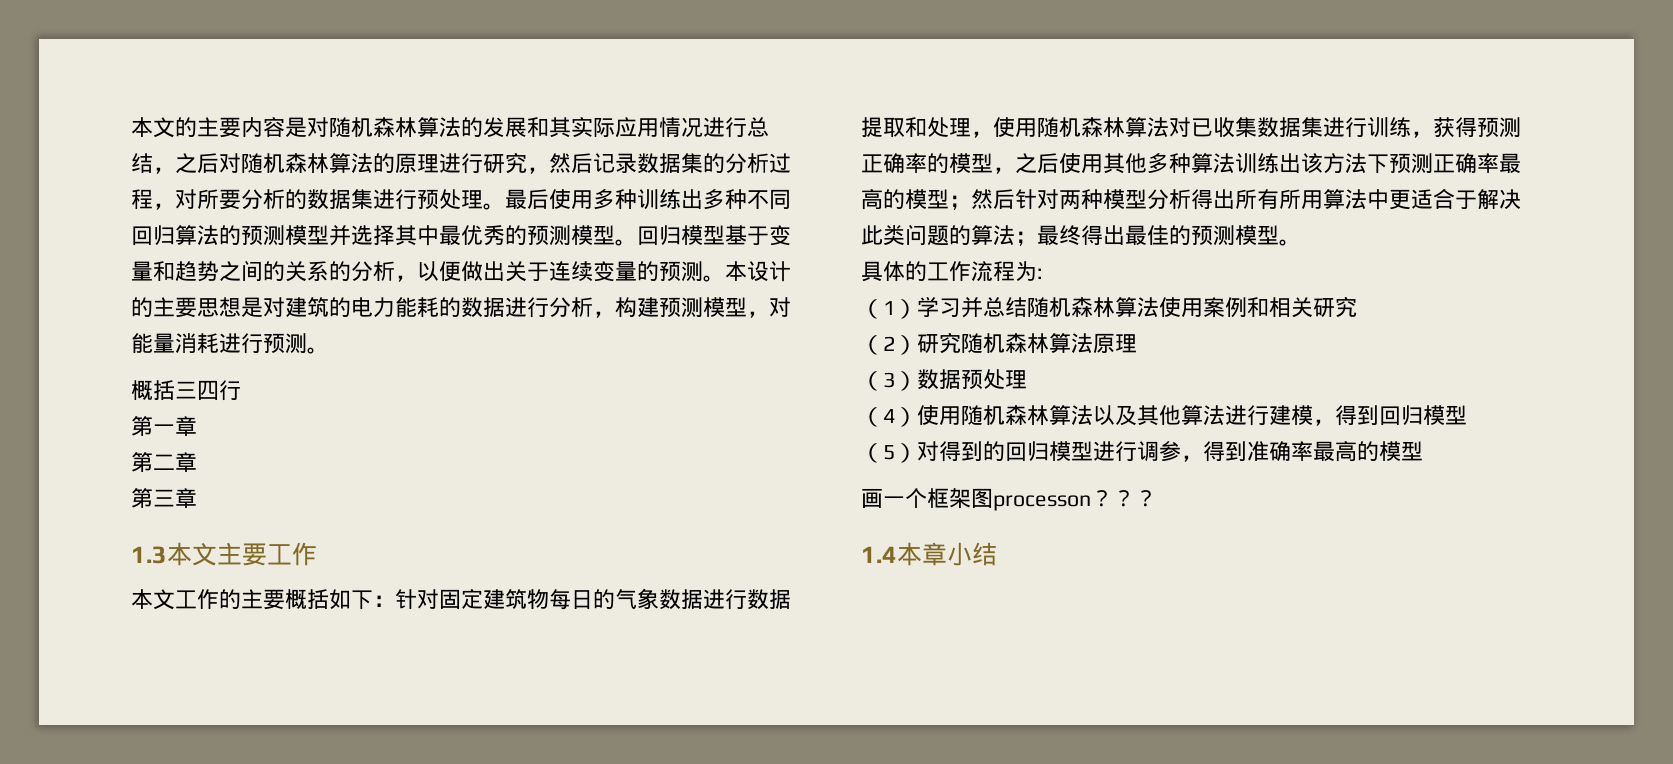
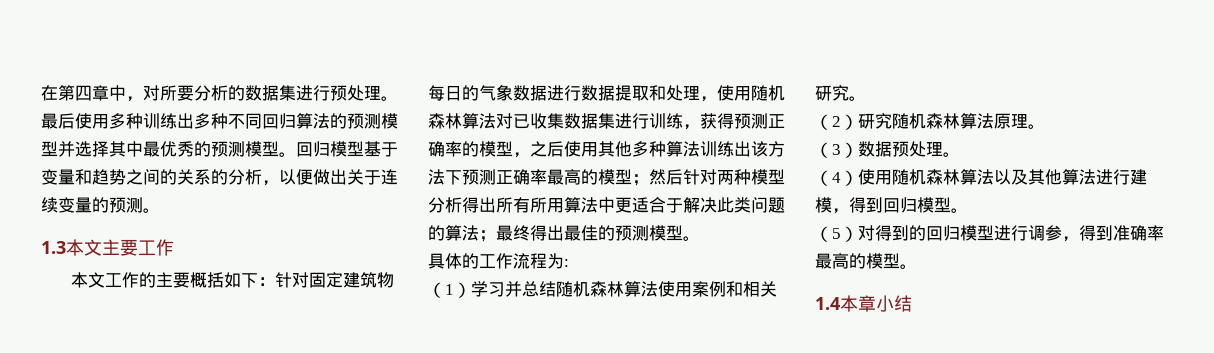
[131,117,769,138] [131,152,791,174] [131,189,153,209] 本文的主要内容是对随机森林算法的发展和其实际应用情况进行总结，之后对随机森林算法的原理进行研究，然后记录数据集的分析过程 -> [41,85,126,101] 在第四章中
[725,261,791,282] [131,297,791,318] [131,333,329,354] [131,380,241,401] [131,416,197,436] [131,452,197,472] [131,488,197,508] 本设计的主要思想是对建筑的电力能耗的数据进行分析，构建预测模型，对能量消耗进行预测。 // 概括三四行 // 第一章 // 第二章 // 第三章 -> (160, 210) none
(1357, 307) none -> [849,96,866,101] 。
(1137, 343) none -> [1028,124,1045,129] 。
(1027, 379) none -> [943,152,960,157] 。
(1467, 415) none -> [951,208,968,213] 。
[861,488,1157,511] // 画一个框架图processon？？？ -> [900,264,917,269] 。

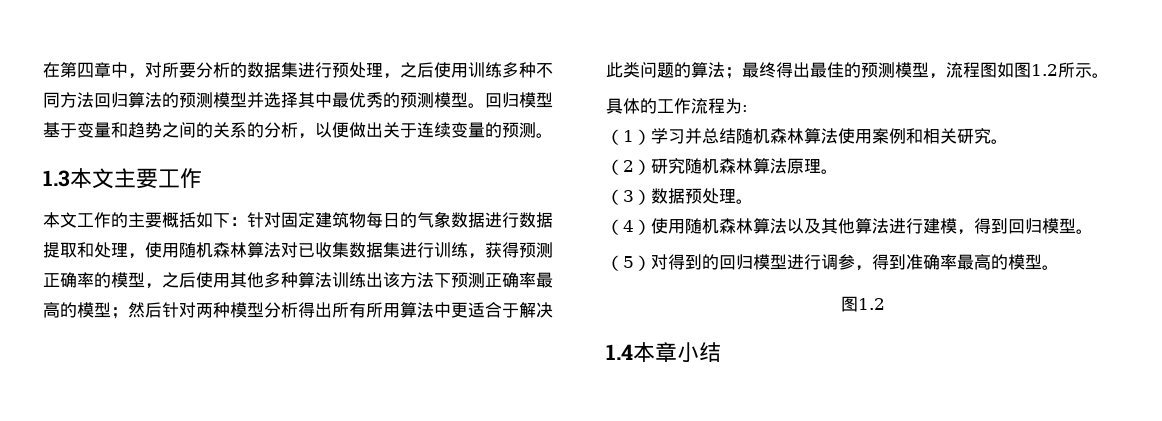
[381,96,398,101] [41,113,194,129] 。最后使用多种训练出 -> [383,62,502,79] ，之后使用训练
(262, 121) none -> [60,92,94,108] 方法
(683, 233) none -> [929,62,1092,79] ，流程图如图1.2所示
(917, 266) none -> [840,296,885,312] // 图1.2

